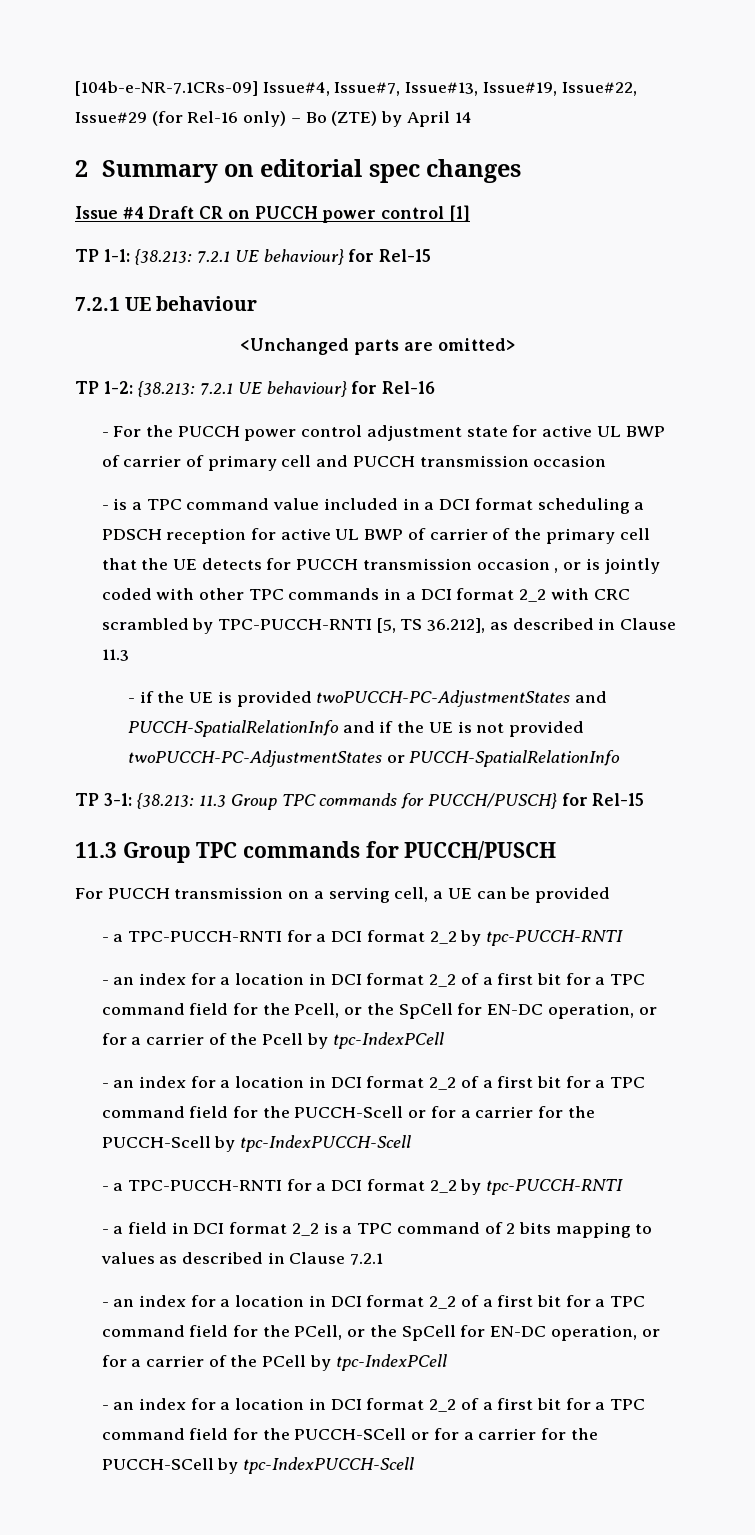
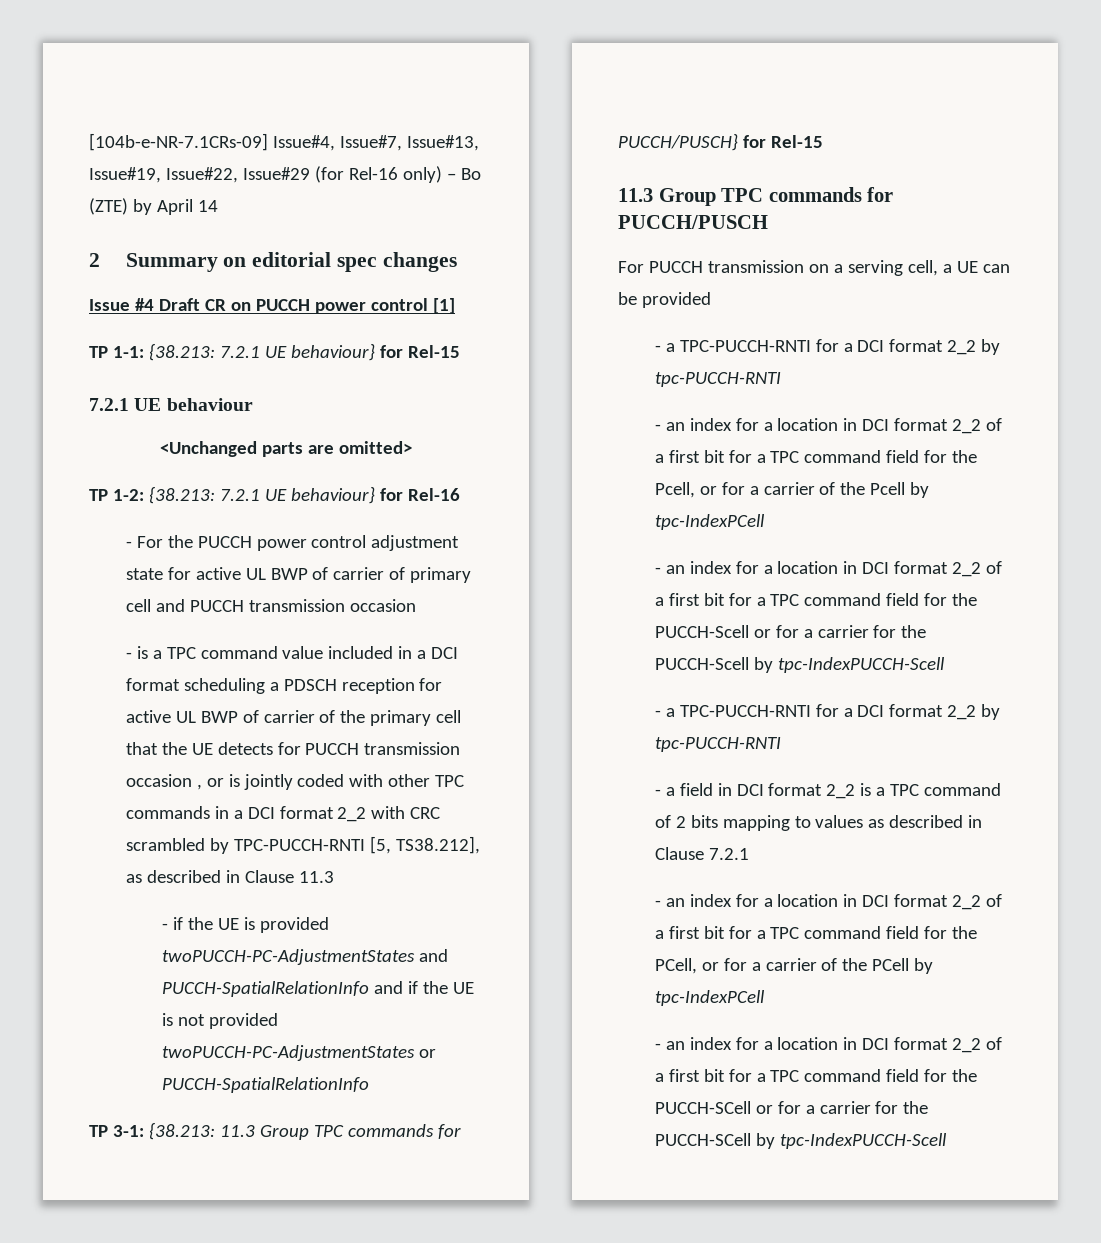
[400,618,486,633] TS 36.212], -> [395,836,480,854] TS38.212],
[366,1003,657,1019] the SpCell for EN-DC operation, or -> (717, 490) none
[369,1325,660,1341] the SpCell for EN-DC operation, or -> (719, 966) none

